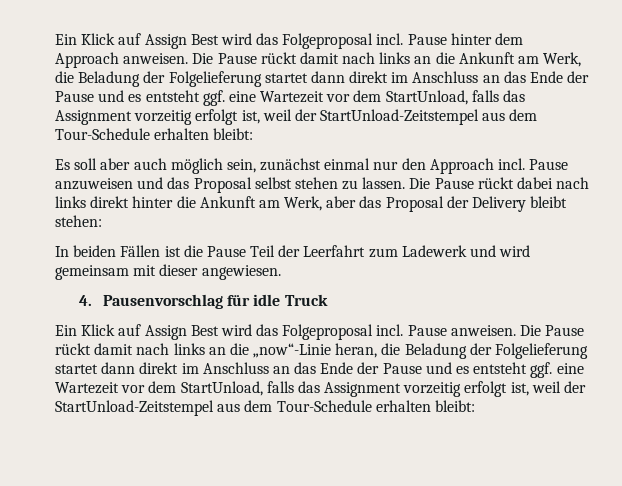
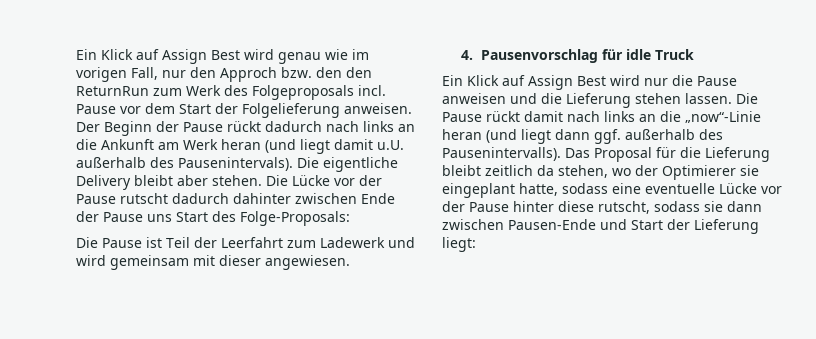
[55,33,524,49] [55,52,339,68] Ein Klick auf Assign Best wird das Folgeproposal incl. Pause hinter dem Approach anweisen. Die Pause rückt damit -> [76,49,369,64] [76,67,372,82] [76,85,386,100] [76,103,412,118] [76,121,322,136] Ein Klick auf Assign Best wird genau wie im vorigen Fall, nur den Approch bzw. den den ReturnRun zum Werk des Folgeproposals incl. Pause vor dem Start der Folgelieferung anweisen. Der Beginn der Pause rückt dadurch
[543,52,582,67] [55,71,590,87] [55,90,526,106] [55,109,538,125] [55,128,254,140] [55,158,569,174] [55,177,590,193] [55,196,568,212] [55,215,102,227] [55,245,246,257] Werk, die Beladung der Folgelieferung startet dann direkt im Anschluss an das Ende der Pause und es entsteht ggf. eine Wartezeit vor dem StartUnload, falls das Assignment vorzeitig erfolgt ist, weil der StartUnload-Zeitstempel aus dem Tour-Schedule erhalten bleibt: // Es soll aber auch möglich sein, zunächst einmal nur den Approach incl. Pause anzuweisen und das Proposal selbst stehen zu lassen. Die Pause rückt dabei nach links direkt hinter die Ankunft am Werk, aber das Proposal der Delivery bleibt stehen: // In beiden Fällen ist die Pause -> [183,139,404,154] [76,157,398,172] [76,175,382,190] [76,193,395,204] [76,211,350,226] [76,237,162,248] Werk heran (und liegt damit u.U. außerhalb des Pausenintervals). Die eigentliche Delivery bleibt aber stehen. Die Lücke vor der Pause rutscht dadurch dahinter zwischen Ende der Pause uns Start des Folge-Proposals: // Die Pause ist
[256,324,516,340] das Folgeproposal incl. Pause anweisen. -> [644,75,737,86] [442,93,732,108] nur die Pause anweisen und die Lieferung stehen lassen.
[335,343,589,359] [55,362,584,378] [55,381,587,397] [55,400,475,416] heran, die Beladung der Folgelieferung startet dann direkt im Anschluss an das Ende der Pause und es entsteht ggf. eine Wartezeit vor dem StartUnload, falls das Assignment vorzeitig erfolgt ist, weil der StartUnload-Zeitstempel aus dem Tour-Schedule erhalten bleibt: -> [442,129,723,144] [442,147,770,162] [442,165,759,180] [442,183,782,198] [442,201,762,214] [442,219,759,234] [442,237,476,252] heran (und liegt dann ggf. außerhalb des Pausenintervalls). Das Proposal für die Lieferung bleibt zeitlich da stehen, wo der Optimierer sie eingeplant hatte, sodass eine eventuelle Lücke vor der Pause hinter diese rutscht, sodass sie dann zwischen Pausen-Ende und Start der Lieferung liegt:

